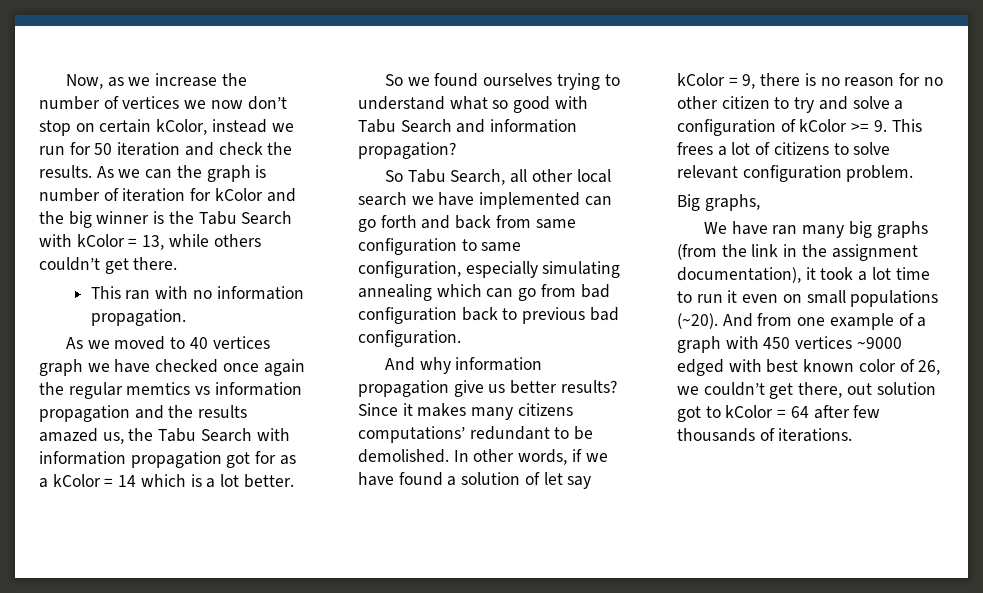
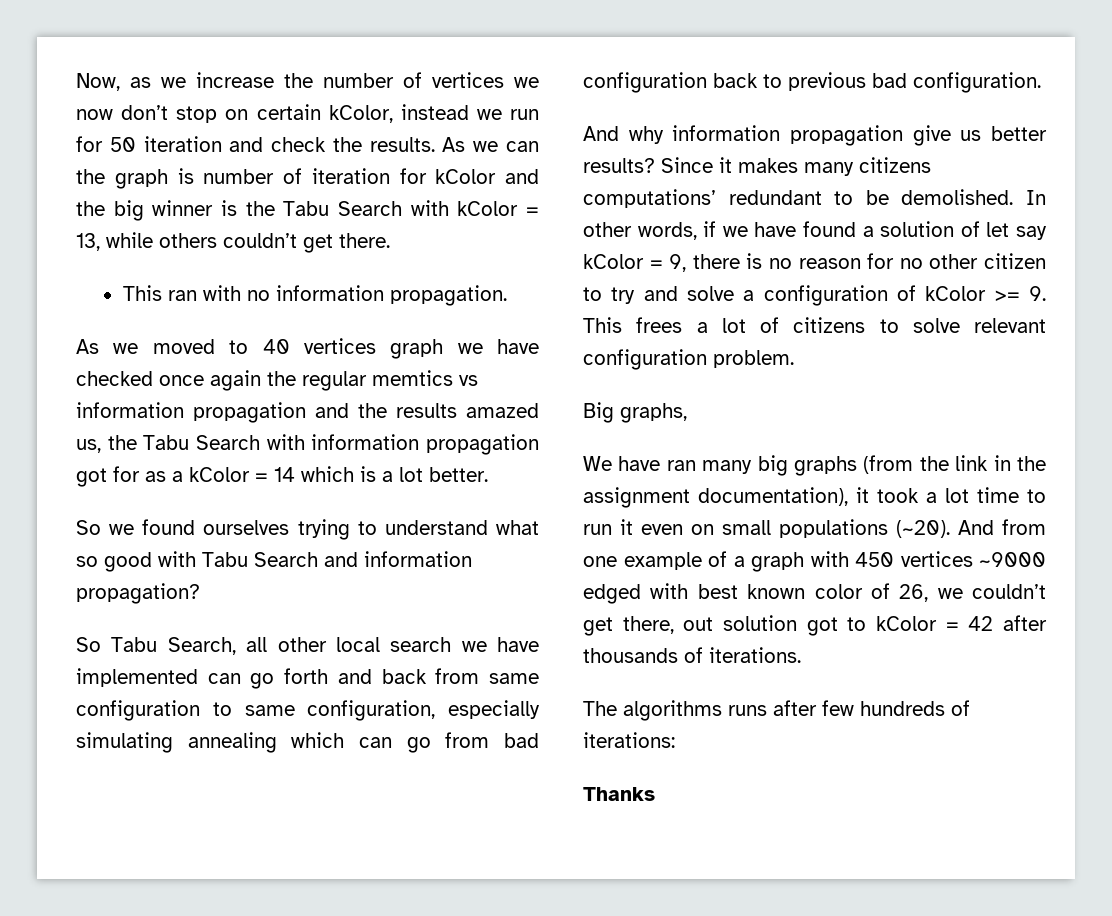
[790,405,881,419] 64 after few -> [968,615,1047,631] 42 after
(853, 435) none -> [583,700,970,721] [583,732,675,748] [583,787,655,801] // The algorithms runs after few hundreds of iterations: // Thanks

